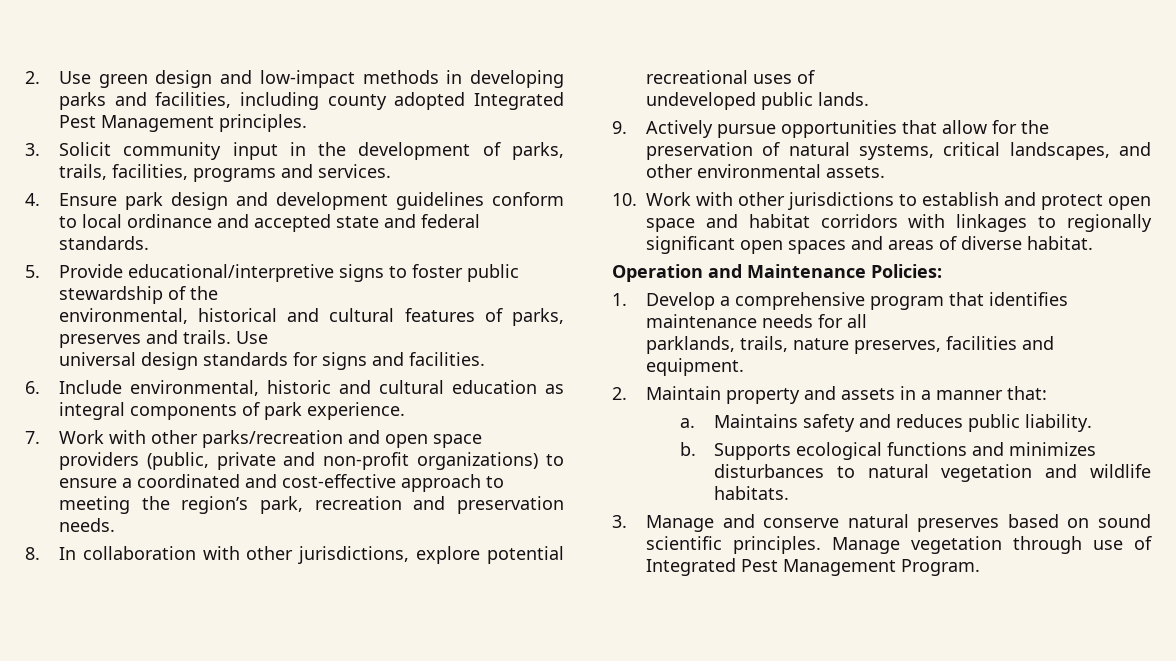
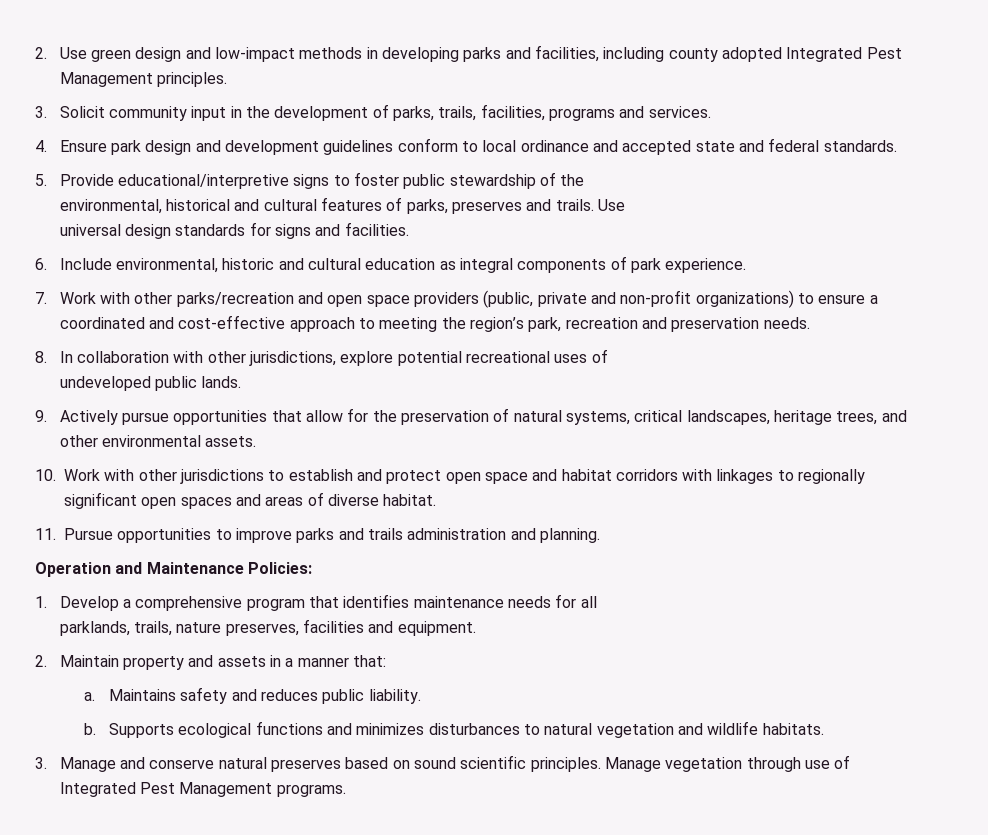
(1110, 151) none -> [773,410,878,425] heritage trees,
(1093, 243) none -> [35,528,600,543] // 11. Pursue opportunities to improve parks and trails administration and planning.
[900,559,980,576] Program. -> [276,784,346,797] programs.

